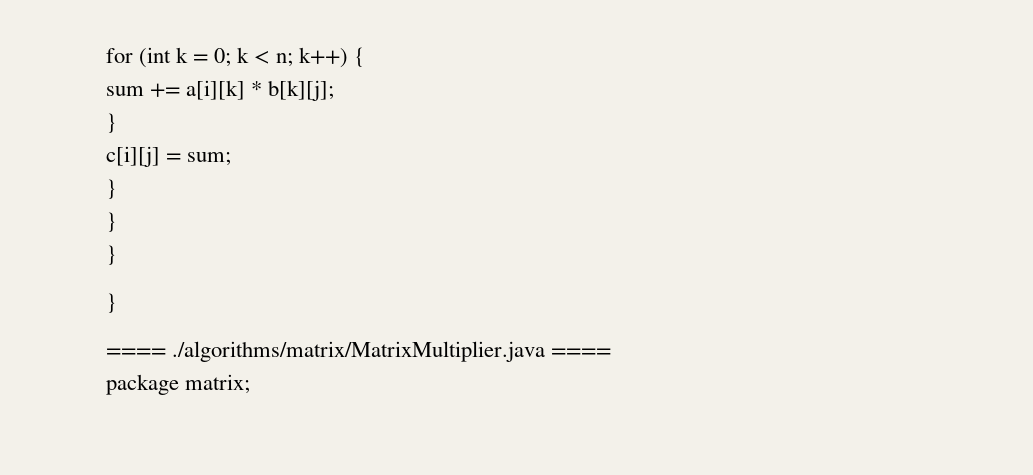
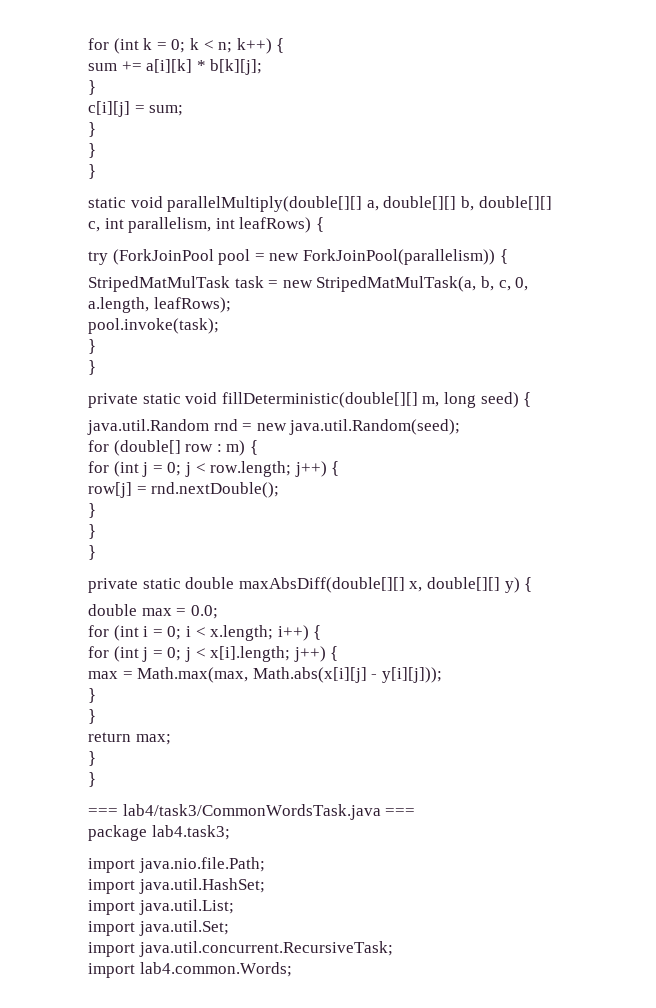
[106,293,117,313] [106,341,612,362] [106,374,251,395] } // ==== ./algorithms/matrix/MatrixMultiplier.java ==== // package matrix; -> [88,196,552,212] [88,217,324,233] [88,249,508,265] [88,276,529,292] [88,297,231,313] [88,318,219,334] [88,339,96,354] [88,360,96,375] [88,392,532,408] [87,419,461,435] [88,440,258,456] [88,461,340,477] [88,482,280,498] [88,503,96,518] [88,524,96,539] [88,545,96,560] [88,577,533,593] [88,604,218,619] [88,625,322,641] [88,646,339,662] [88,667,442,683] [88,688,96,703] [88,709,96,724] [88,732,171,745] [88,751,96,766] [88,772,96,787] [88,804,416,820] [88,825,230,841] [88,857,265,873] [88,878,265,894] [88,899,234,915] [88,920,229,936] [88,941,393,957] [88,962,292,978] static void parallelMultiply(double[][] a, double[][] b, double[][] c, int parallelism, int leafRows) { // try (ForkJoinPool pool = new ForkJoinPool(parallelism)) { // StripedMatMulTask task = new StripedMatMulTask(a, b, c, 0, a.length, leafRows); // pool.invoke(task); // } // } // private static void fillDeterministic(double[][] m, long seed) { // java.util.Random rnd = new java.util.Random(seed); // for (double[] row : m) { // for (int j = 0; j < row.length; j++) { // row[j] = rnd.nextDouble(); // } // } // } // private static double maxAbsDiff(double[][] x, double[][] y) { // double max = 0.0; // for (int i = 0; i < x.length; i++) { // for (int j = 0; j < x[i].length; j++) { // max = Math.max(max, Math.abs(x[i][j] - y[i][j])); // } // } // return max; // } // } // === lab4/task3/CommonWordsTask.java === // package lab4.task3; // import java.nio.file.Path; // import java.util.HashSet; // import java.util.List; // import java.util.Set; // import java.util.concurrent.RecursiveTask; // import lab4.common.Words;

